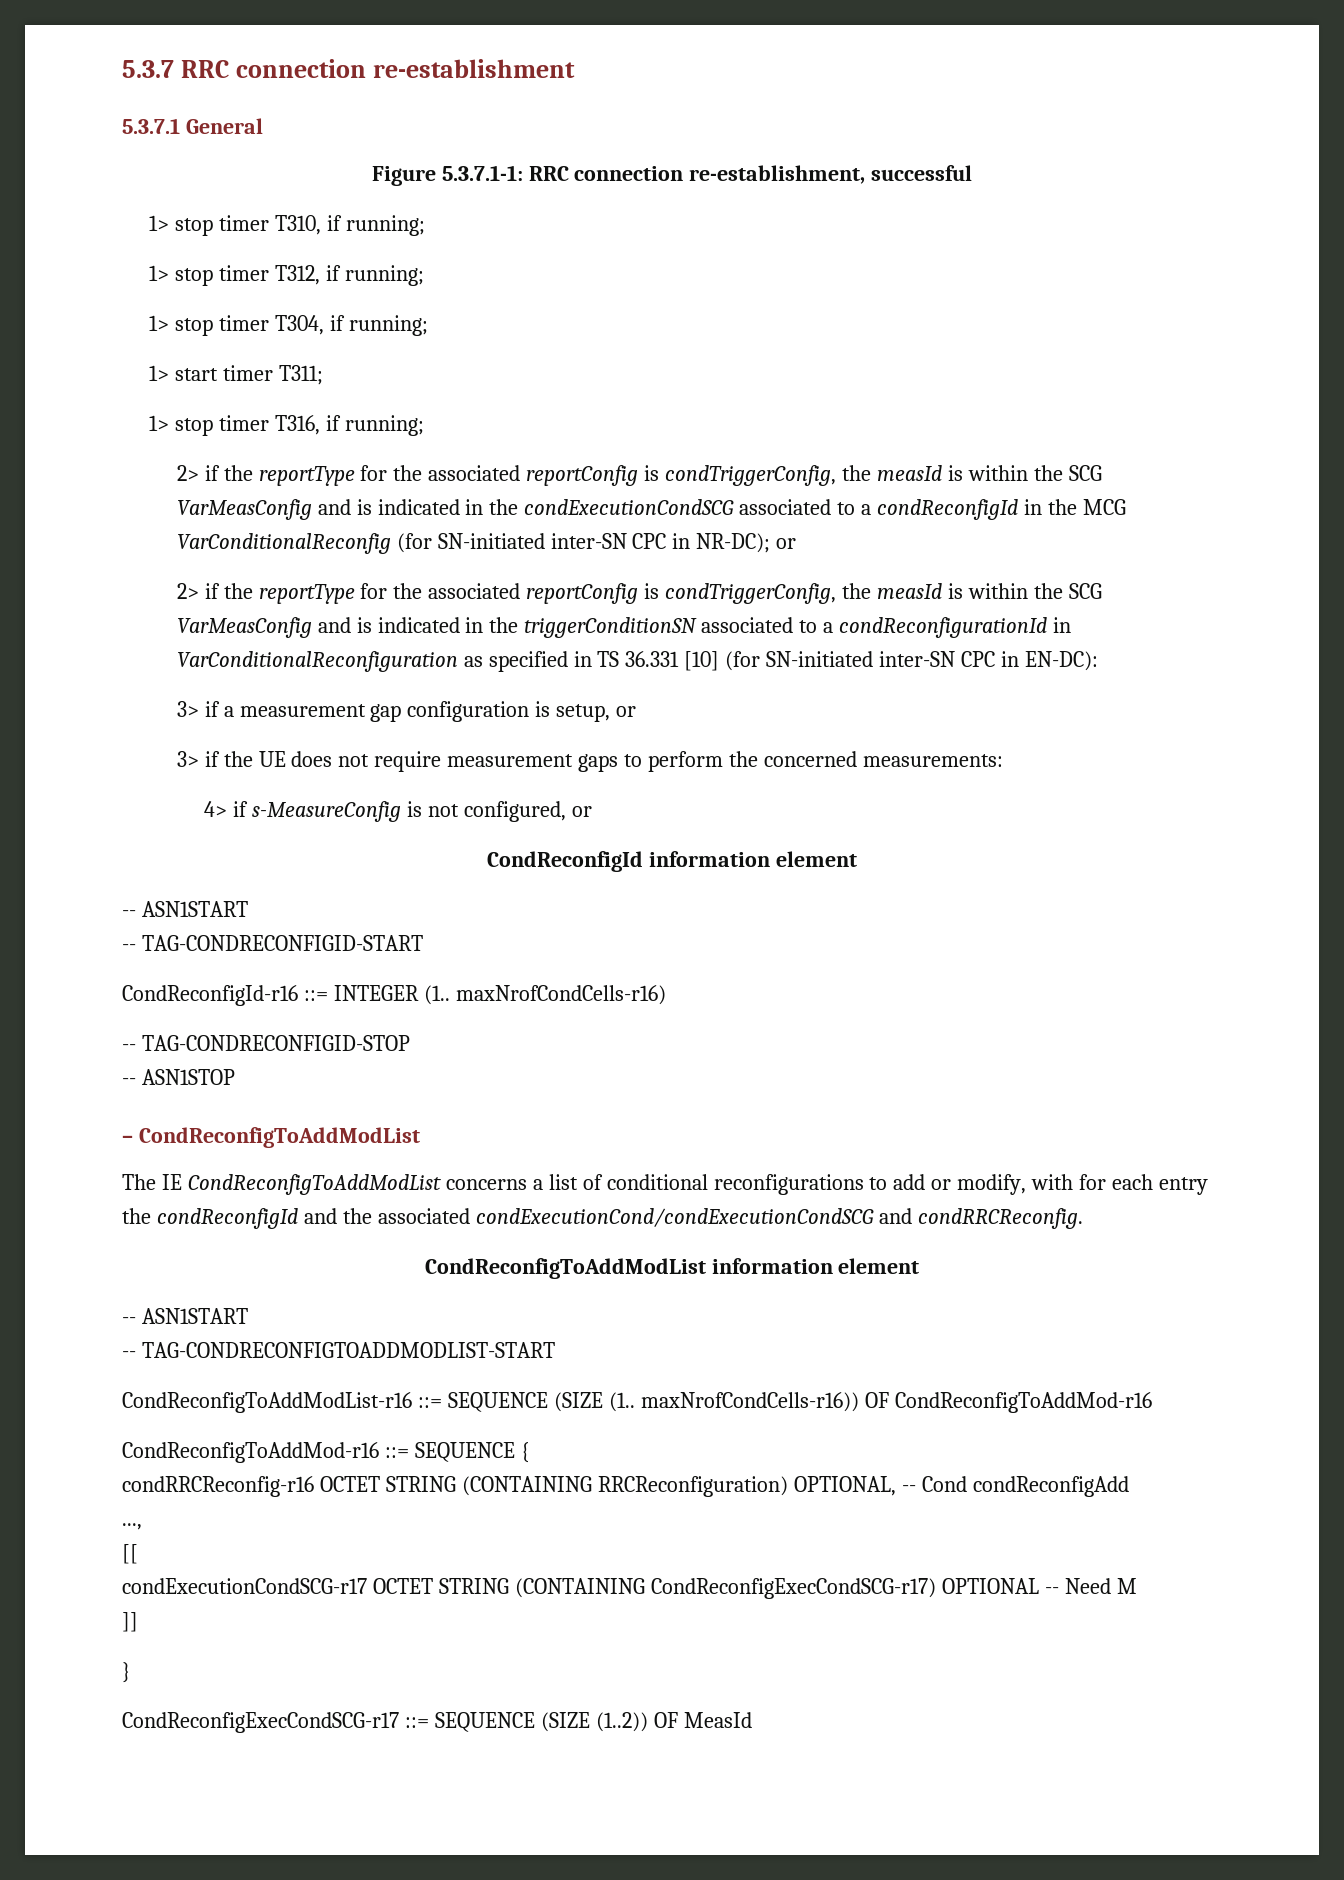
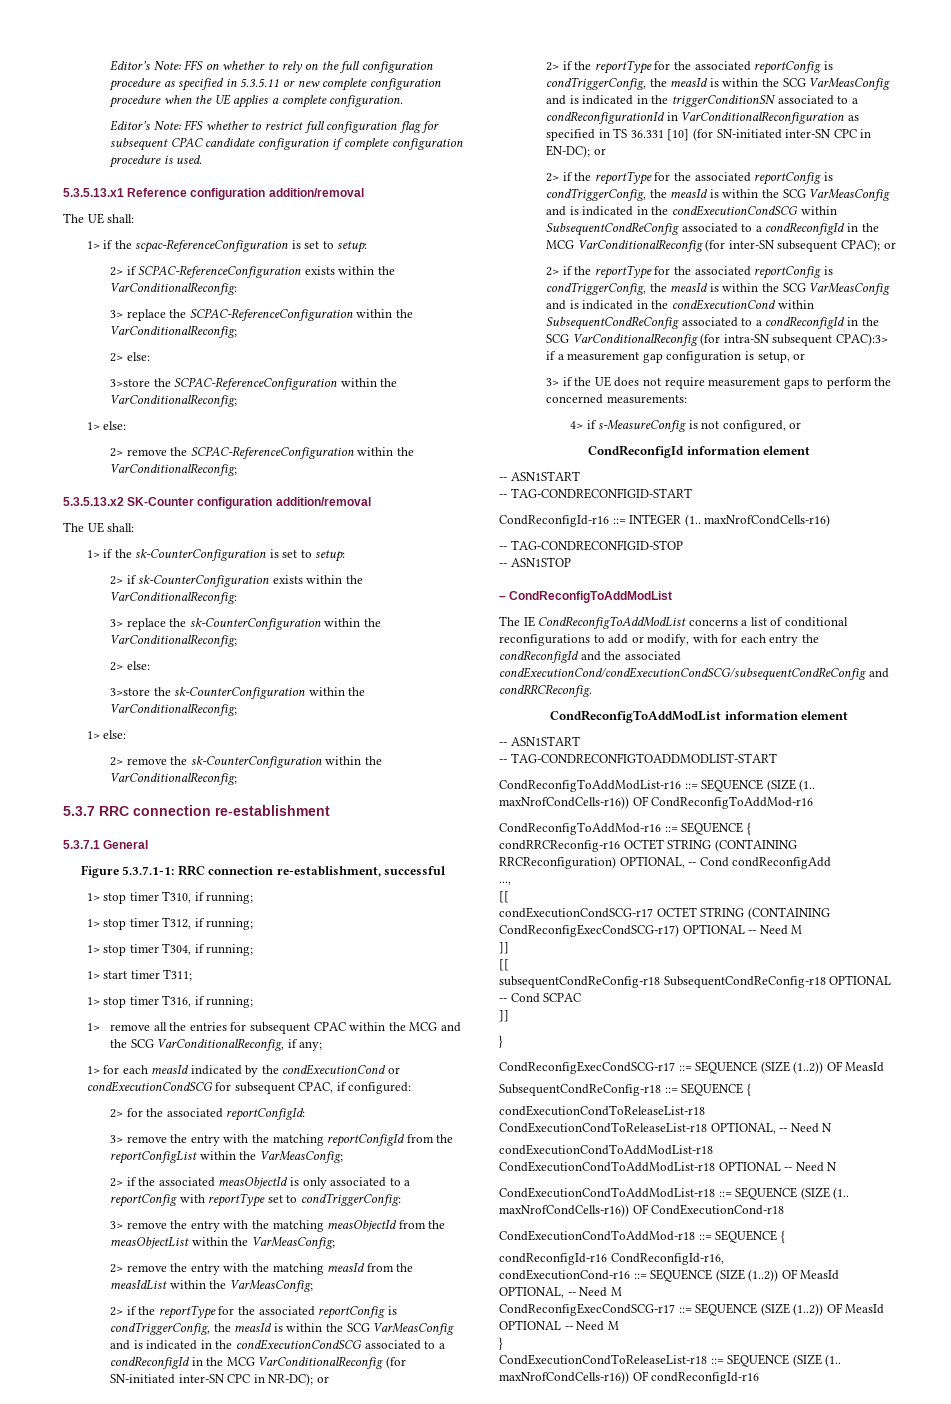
(122, 69) none -> [110,60,433,73] [109,78,441,91] [109,94,404,108] [110,120,440,133] [110,137,463,151] [109,155,203,168] [63,188,364,200] [63,213,135,224] [86,239,368,253] [110,265,395,278] [110,282,238,295] [110,308,413,321] [110,325,238,338] [110,352,150,362] [110,377,398,390] [110,394,238,407] [86,421,127,430] [110,446,414,459] [110,463,238,476] [63,497,371,509] [63,522,135,533] [86,549,346,562] [110,575,363,587] [110,591,238,604] [110,618,381,630] [110,634,238,647] [110,661,150,671] [110,687,366,699] [110,703,238,716] [86,730,127,739] [110,756,382,768] [110,772,238,785] Editor’s Note: FFS on whether to rely on the full configuration procedure as specified in 5.3.5.11 or new complete configuration procedure when the UE applies a complete configuration. // Editor’s Note: FFS whether to restrict full configuration flag for subsequent CPAC candidate configuration if complete configuration procedure is used. // 5.3.5.13.x1 Reference configuration addition/removal // The UE shall: // 1> if the scpac-ReferenceConfiguration is set to setup: // 2> if SCPAC-ReferenceConfiguration exists within the VarConditionalReconfig: // 3> replace the SCPAC-ReferenceConfiguration within the VarConditionalReconfig; // 2> else: // 3>store the SCPAC-ReferenceConfiguration within the VarConditionalReconfig; // 1> else: // 2> remove the SCPAC-ReferenceConfiguration within the VarConditionalReconfig; // 5.3.5.13.x2 SK-Counter configuration addition/removal // The UE shall: // 1> if the sk-CounterConfiguration is set to setup: // 2> if sk-CounterConfiguration exists within the VarConditionalReconfig: // 3> replace the sk-CounterConfiguration within the VarConditionalReconfig; // 2> else: // 3>store the sk-CounterConfiguration within the VarConditionalReconfig; // 1> else: // 2> remove the sk-CounterConfiguration within the VarConditionalReconfig; //
(425, 425) none -> [86,1022,461,1034] [110,1038,323,1051] [86,1064,400,1077] [86,1081,412,1094] [110,1108,306,1121] [110,1134,454,1147] [110,1151,343,1164] [110,1177,411,1189] [110,1193,401,1207] [110,1220,446,1232] [110,1237,335,1249] [110,1263,414,1275] [110,1280,313,1292] // 1> remove all the entries for subsequent CPAC within the MCG and the SCG VarConditionalReconfig, if any; // 1> for each measId indicated by the condExecutionCond or condExecutionCondSCG for subsequent CPAC, if configured: // 2> for the associated reportConfigId: // 3> remove the entry with the matching reportConfigId from the reportConfigList within the VarMeasConfig; // 2> if the associated measObjectId is only associated to a reportConfig with reportType set to condTriggerConfig: // 3> remove the entry with the matching measObjectId from the measObjectList within the VarMeasConfig; // 2> remove the entry with the matching measId from the measIdList within the VarMeasConfig;
[1025,651,1099,671] [176,701,199,717] EN-DC): // 3> -> [546,145,606,158] [546,171,833,185] [546,188,891,201] [546,205,837,216] [546,222,879,236] [546,239,896,252] [546,265,833,279] [546,282,891,295] [546,299,814,310] [546,316,879,330] [546,333,888,346] EN-DC); or // 2> if the reportType for the associated reportConfig is condTriggerConfig, the measId is within the SCG VarMeasConfig and is indicated in the condExecutionCondSCG within SubsequentCondReConfig associated to a condReconfigId in the MCG VarConditionalReconfig (for inter-SN subsequent CPAC); or // 2> if the reportType for the associated reportConfig is condTriggerConfig, the measId is within the SCG VarMeasConfig and is indicated in the condExecutionCond within SubsequentCondReConfig associated to a condReconfigId in the SCG VarConditionalReconfig (for intra-SN subsequent CPAC):3>
[475,1208,874,1227] condExecutionCond/condExecutionCondSCG -> [499,667,866,681] condExecutionCond/condExecutionCondSCG/subsequentCondReConfig
(138, 1622) none -> [499,959,509,971] [499,975,892,988] [499,993,582,1003] [499,1010,509,1022] // [[ // subsequentCondReConfig-r18 SubsequentCondReConfig-r18 OPTIONAL -- Cond SCPAC // ]]
(752, 1720) none -> [499,1083,751,1096] [499,1105,705,1116] [499,1122,833,1134] [499,1144,713,1155] [499,1161,838,1172] [499,1187,850,1200] [499,1204,785,1217] [499,1230,785,1243] [499,1253,724,1265] [499,1269,840,1282] [499,1286,622,1298] [499,1303,885,1316] [499,1320,619,1331] [499,1337,503,1350] [499,1354,842,1367] [499,1371,760,1384] // SubsequentCondReConfig-r18 ::= SEQUENCE { // condExecutionCondToReleaseList-r18 CondExecutionCondToReleaseList-r18 OPTIONAL, -- Need N // condExecutionCondToAddModList-r18 CondExecutionCondToAddModList-r18 OPTIONAL -- Need N // CondExecutionCondToAddModList-r18 ::= SEQUENCE (SIZE (1.. maxNrofCondCells-r16)) OF CondExecutionCond-r18 // CondExecutionCondToAddMod-r18 ::= SEQUENCE { // condReconfigId-r16 CondReconfigId-r16, // condExecutionCond-r16 ::= SEQUENCE (SIZE (1..2)) OF MeasId OPTIONAL, -- Need M // CondReconfigExecCondSCG-r17 ::= SEQUENCE (SIZE (1..2)) OF MeasId OPTIONAL -- Need M // } // CondExecutionCondToReleaseList-r18 ::= SEQUENCE (SIZE (1.. maxNrofCondCells-r16)) OF condReconfigId-r16

